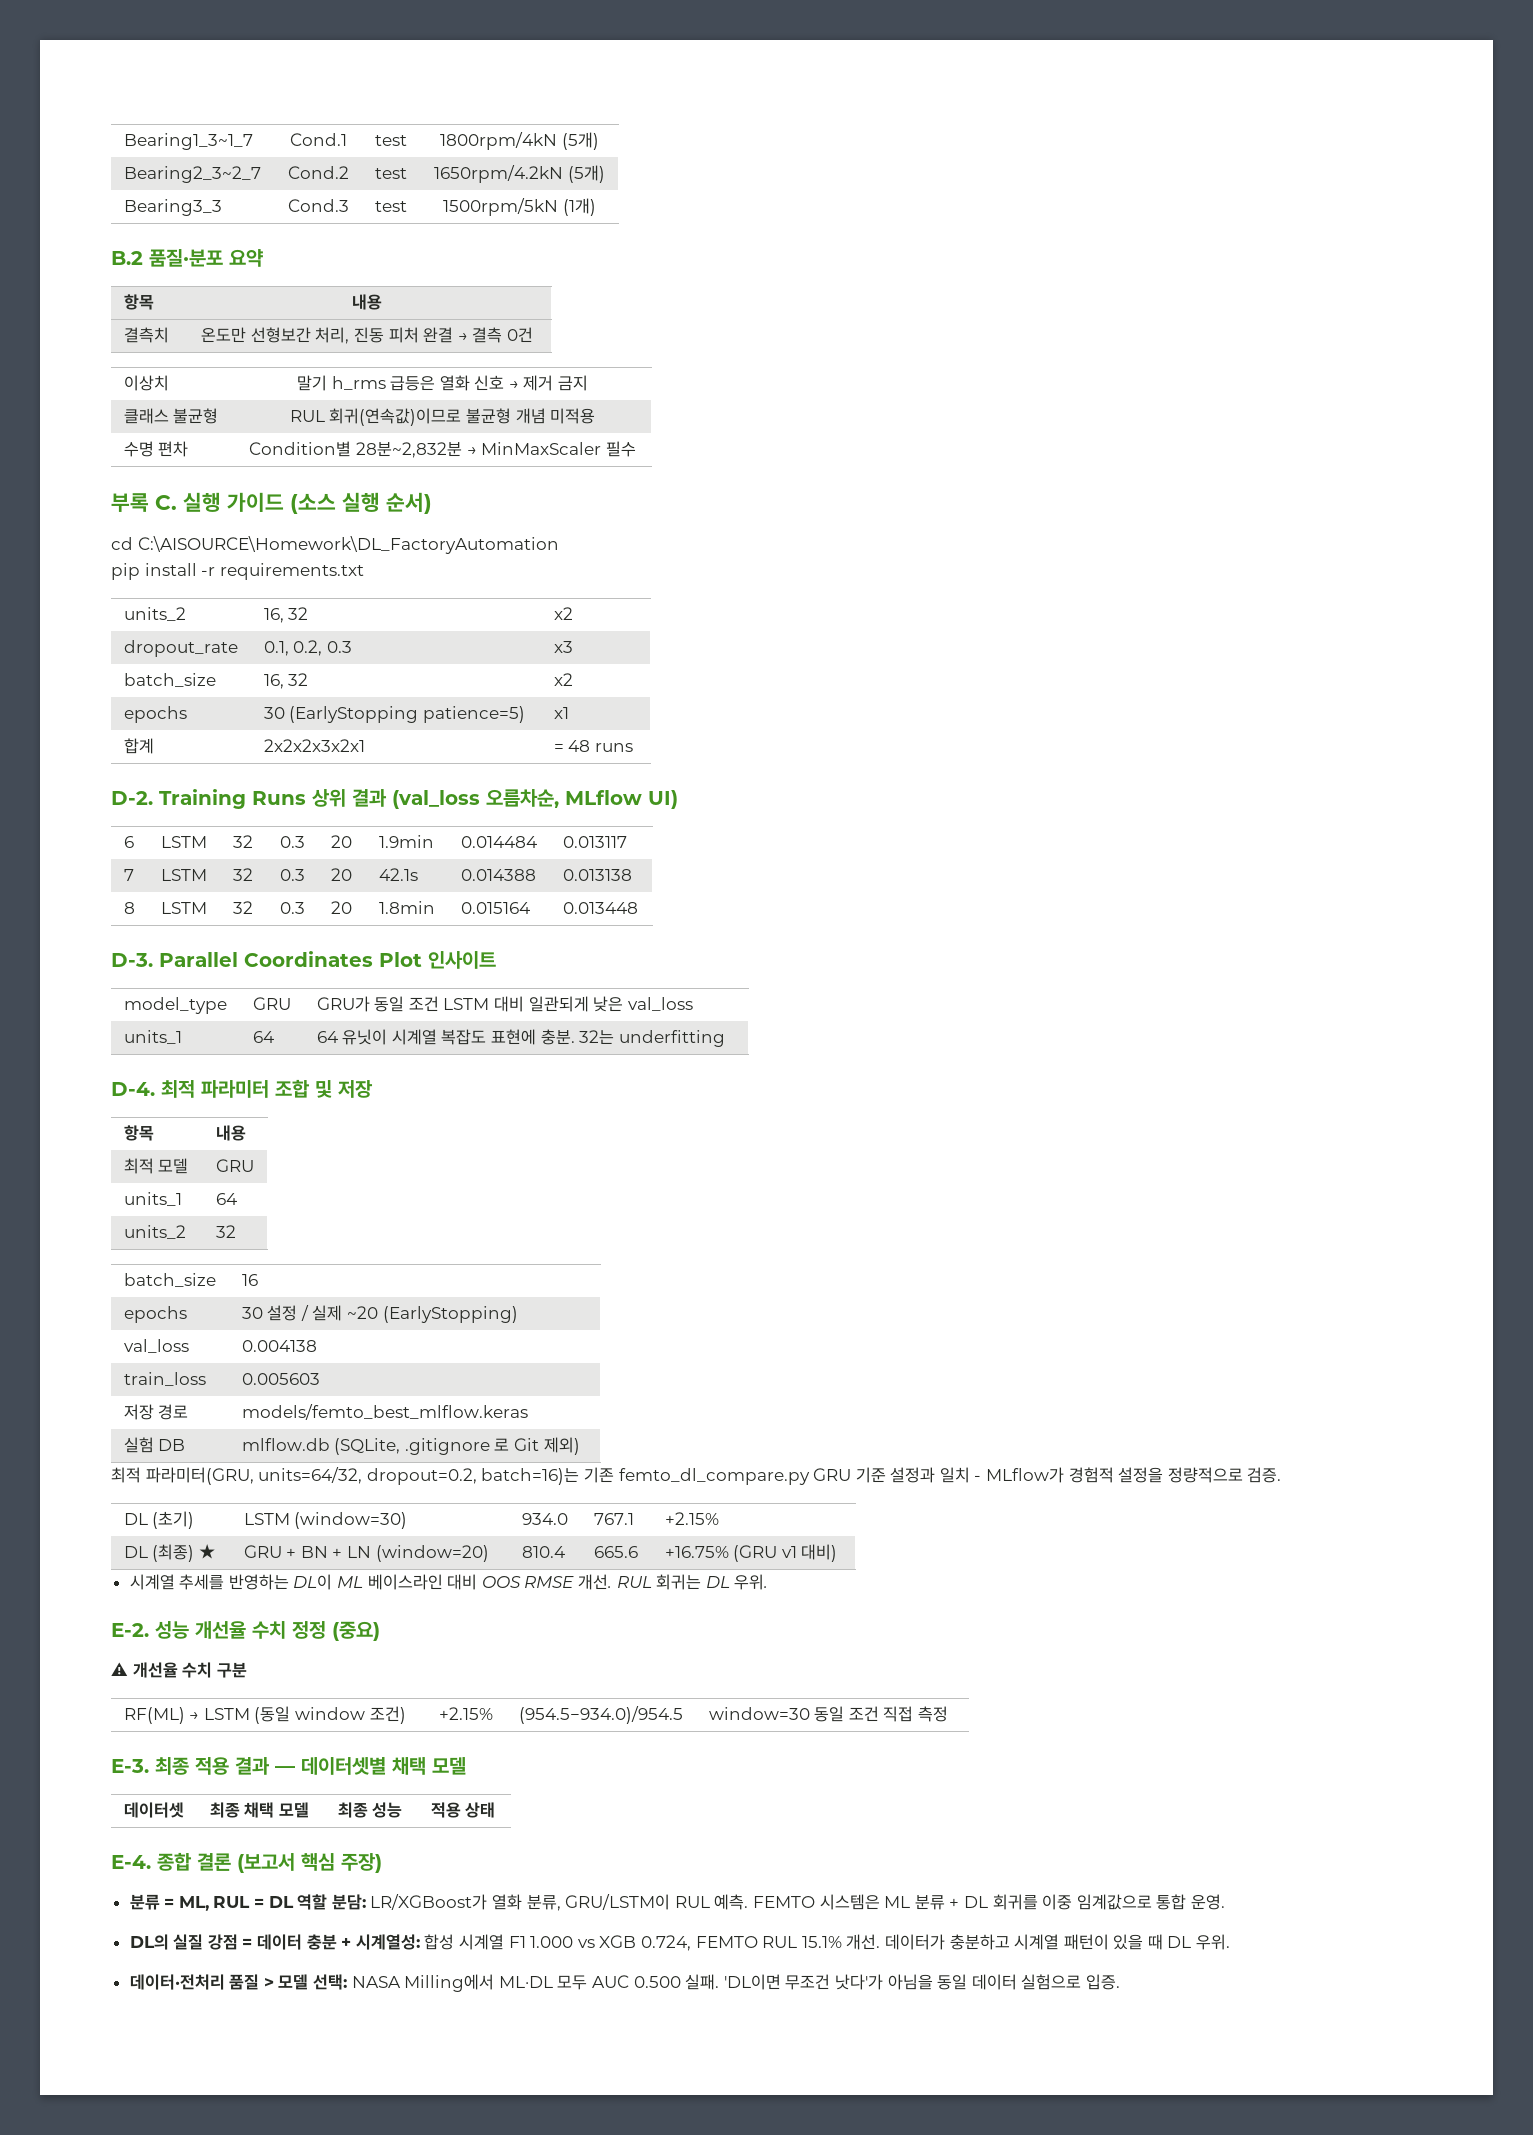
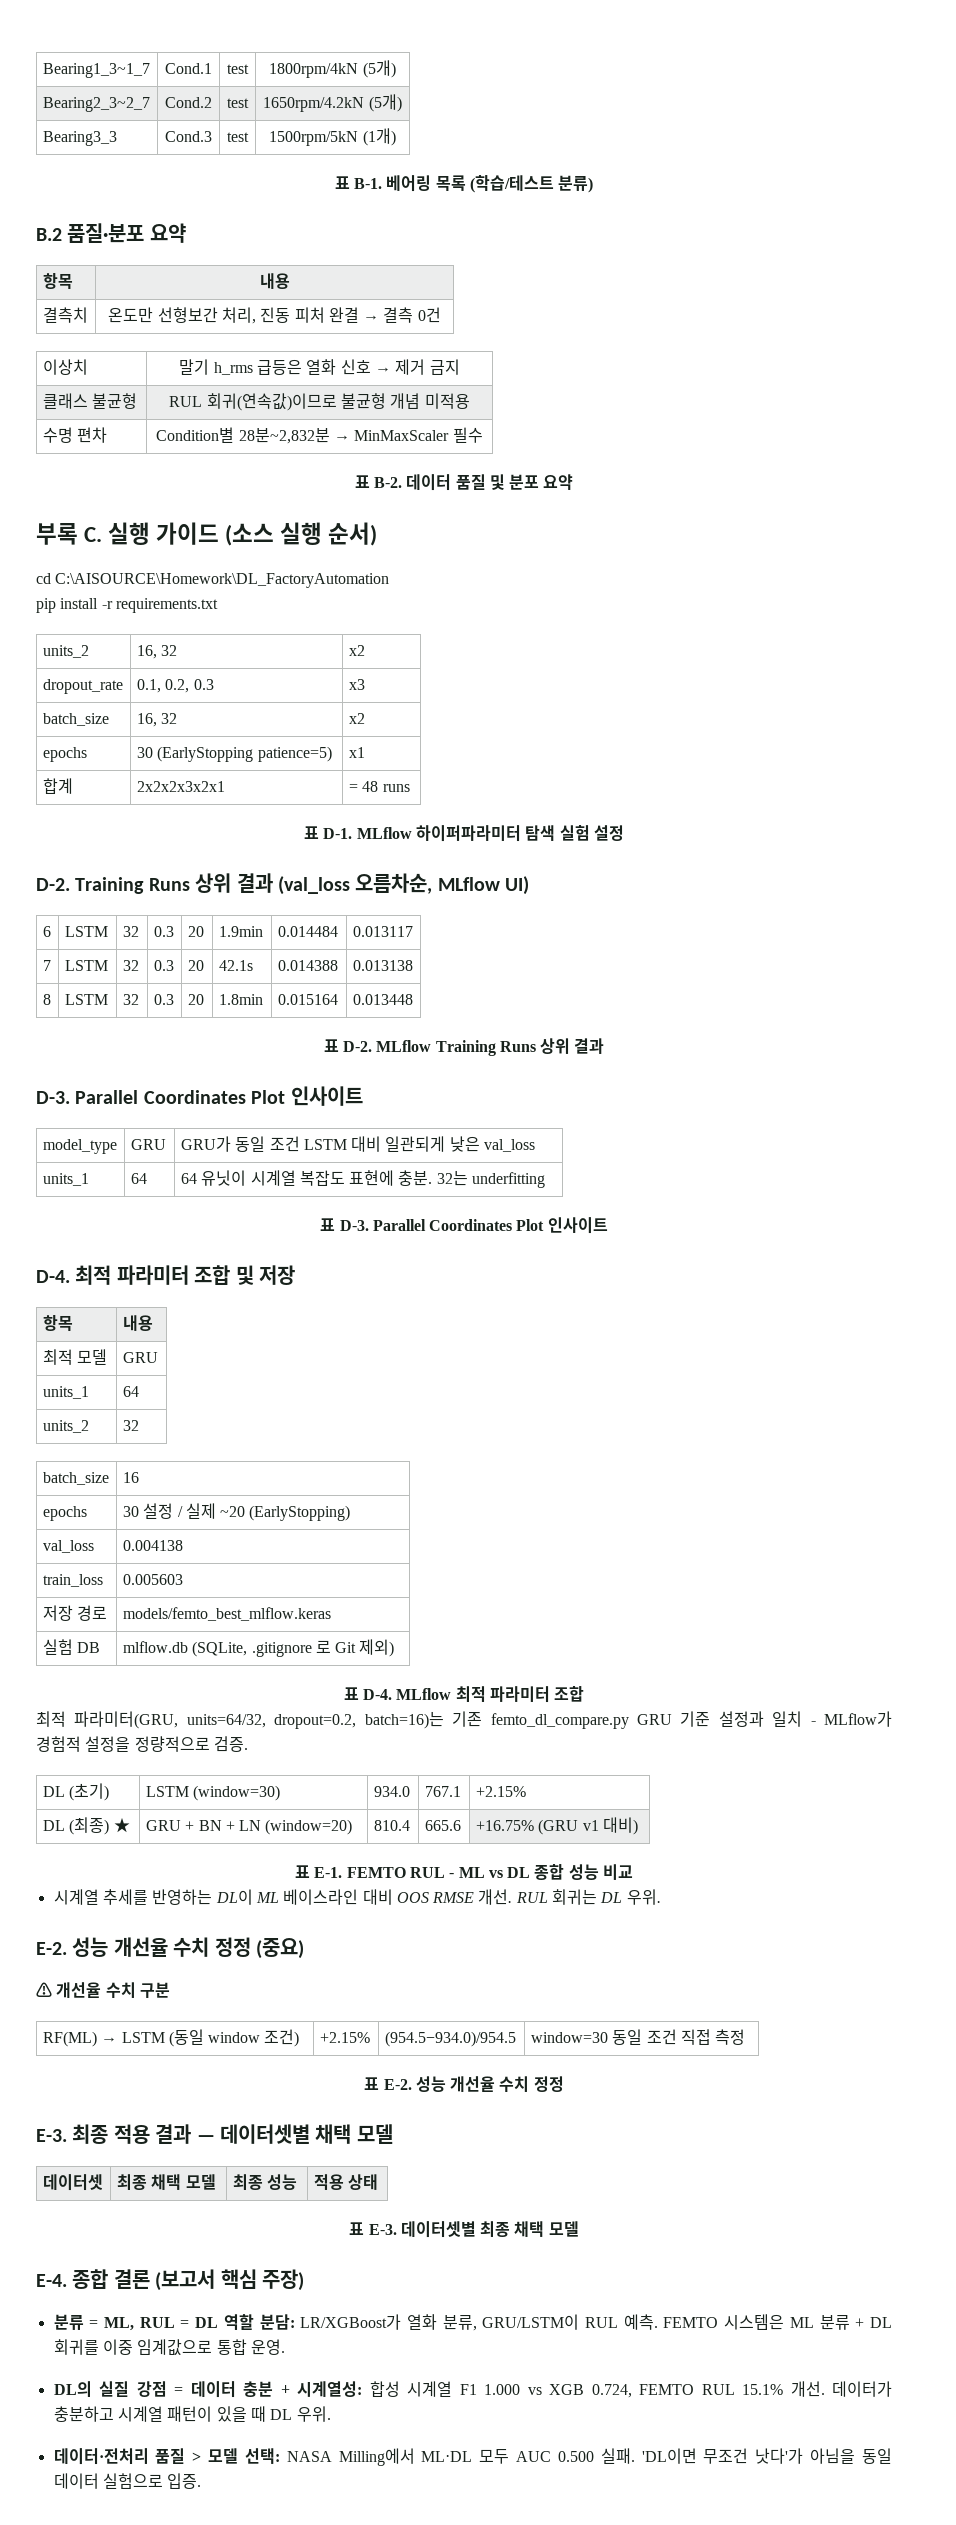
(596, 207) none -> [334,175,594,193] // 표 B-1. 베어링 목록 (학습/테스트 분류)
(636, 449) none -> [354,474,574,491] // 표 B-2. 데이터 품질 및 분포 요약
(633, 747) none -> [304,825,624,842] // 표 D-1. MLflow 하이퍼파라미터 탐색 실험 설정
(638, 908) none -> [323,1038,605,1056] // 표 D-2. MLflow Training Runs 상위 결과
(725, 1038) none -> [320,1217,608,1234] // 표 D-3. Parallel Coordinates Plot 인사이트
(580, 1446) none -> [343,1686,585,1703] // 표 D-4. MLflow 최적 파라미터 조합
(838, 1553) none -> [294,1864,634,1880] // 표 E-1. FEMTO RUL - ML vs DL 종합 성능 비교
(949, 1714) none -> [364,2076,564,2092] // 표 E-2. 성능 개선율 수치 정정
(496, 1810) none -> [349,2221,579,2238] // 표 E-3. 데이터셋별 최종 채택 모델

